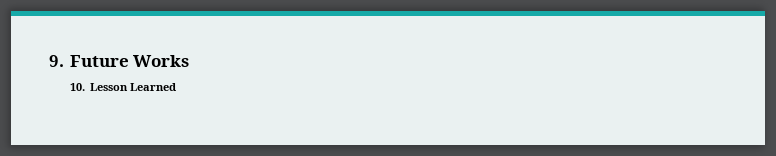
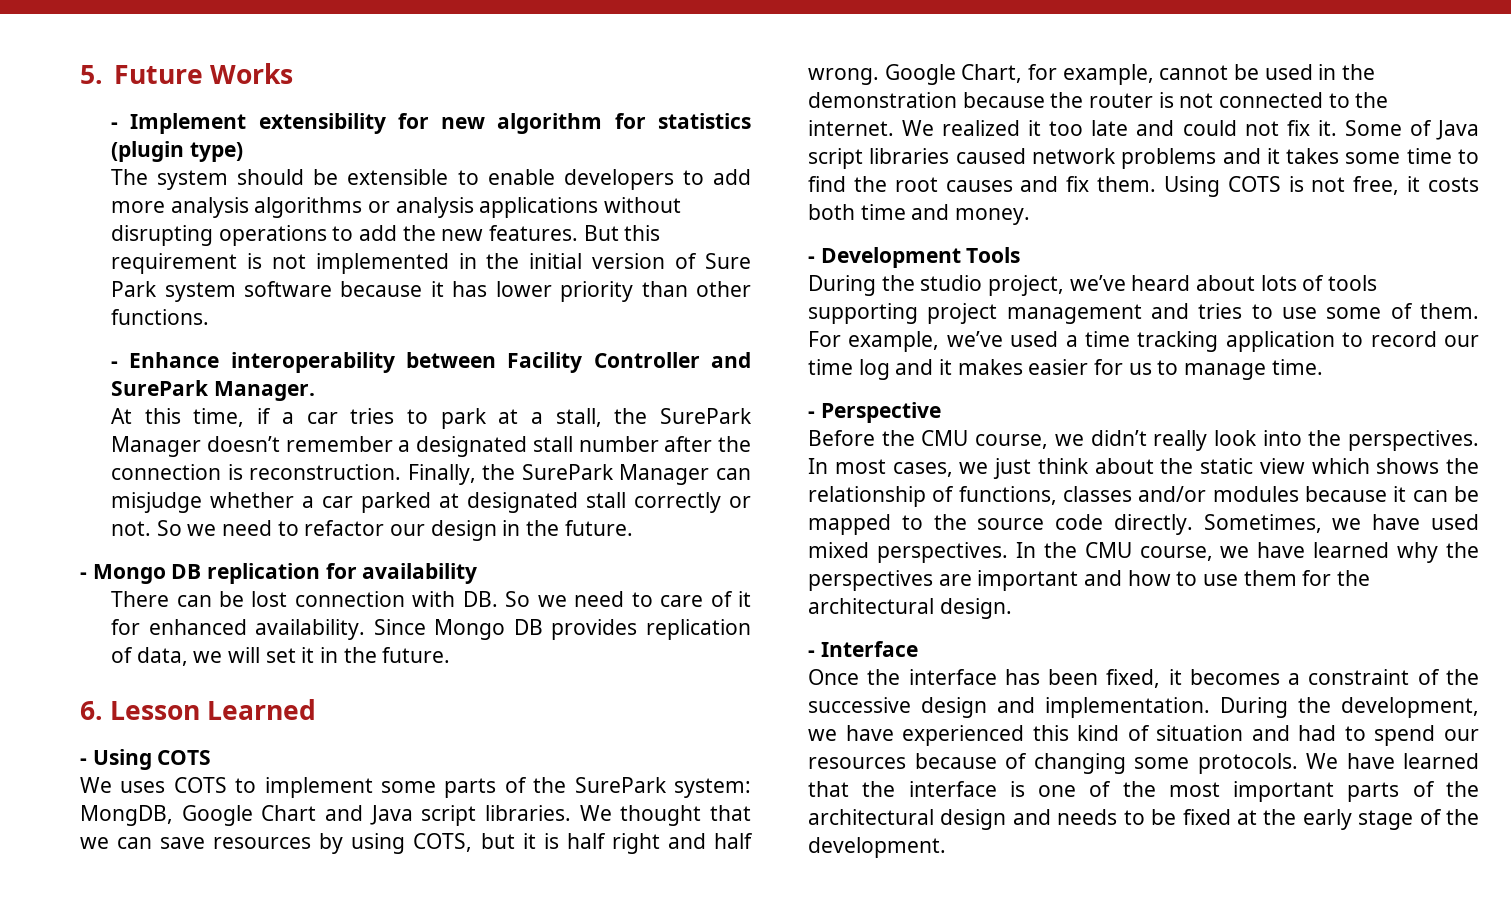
[49,55,64,67] 9. -> [80,65,103,84] 5.
[69,83,177,91] 10. Lesson Learned -> [111,113,751,134] [111,141,243,162] [111,169,751,190] [111,197,682,218] [111,225,661,246] [111,253,752,274] [111,281,751,302] [111,309,210,325] [111,352,752,373] [111,380,315,401] [111,408,752,429] [111,436,751,457] [111,464,752,485] [111,492,751,513] [111,520,633,541] [80,563,478,584] [111,591,752,607] [111,619,752,640] [111,647,451,666] [80,699,317,720] [80,749,212,770] [80,777,751,798] [80,805,751,826] [80,833,754,854] [808,64,1376,85] [808,92,1389,108] [808,120,1479,140] [808,148,1479,169] [808,176,1479,197] [808,204,1031,225] [808,247,1021,268] [808,275,1378,296] [808,303,1479,324] [808,331,1479,352] [808,359,1323,380] [808,402,941,423] [808,430,1479,451] [808,458,1479,479] [808,486,1479,507] [808,514,1479,535] [808,542,1479,563] [808,570,1371,591] [808,598,1012,619] [808,641,918,657] [808,669,1479,688] [808,697,1479,718] [808,725,1479,746] [808,753,1479,774] [808,781,1479,802] [808,809,1479,830] [808,837,946,858] - Implement extensibility for new algorithm for statistics (plugin type) // The system should be extensible to enable developers to add more analysis algorithms or analysis applications without disrupting operations to add the new features. But this requirement is not implemented in the initial version of Sure Park system software because it has lower priority than other functions. // - Enhance interoperability between Facility Controller and SurePark Manager. // At this time, if a car tries to park at a stall, the SurePark Manager doesn’t remember a designated stall number after the connection is reconstruction. Finally, the SurePark Manager can misjudge whether a car parked at designated stall correctly or not. So we need to refactor our design in the future. // - Mongo DB replication for availability // There can be lost connection with DB. So we need to care of it for enhanced availability. Since Mongo DB provides replication of data, we will set it in the future. // 6. Lesson Learned // - Using COTS // We uses COTS to implement some parts of the SurePark system: MongDB, Google Chart and Java script libraries. We thought that we can save resources by using COTS, but it is half right and half wrong. Google Chart, for example, cannot be used in the demonstration because the router is not connected to the internet. We realized it too late and could not fix it. Some of Java script libraries caused network problems and it takes some time to find the root causes and fix them. Using COTS is not free, it costs both time and money. // - Development Tools // During the studio project, we’ve heard about lots of tools supporting project management and tries to use some of them. For example, we’ve used a time tracking application to record our time log and it makes easier for us to manage time. // - Perspective // Before the CMU course, we didn’t really look into the perspectives. In most cases, we just think about the static view which shows the relationship of functions, classes and/or modules because it can be mapped to the source code directly. Sometimes, we have used mixed perspectives. In the CMU course, we have learned why the perspectives are important and how to use them for the architectural design. // - Interface // Once the interface has been fixed, it becomes a constraint of the successive design and implementation. During the development, we have experienced this kind of situation and had to spend our resources because of changing some protocols. We have learned that the interface is one of the most important parts of the architectural design and needs to be fixed at the early stage of the development.

